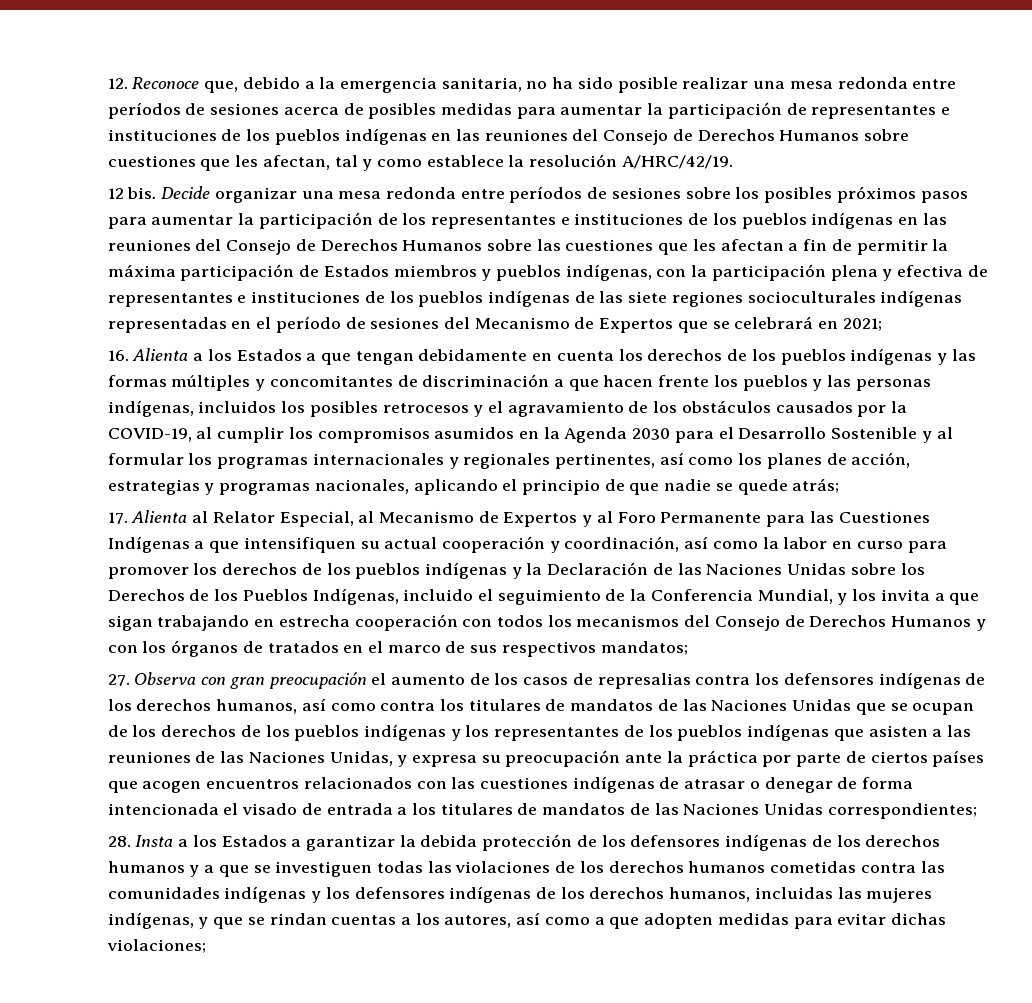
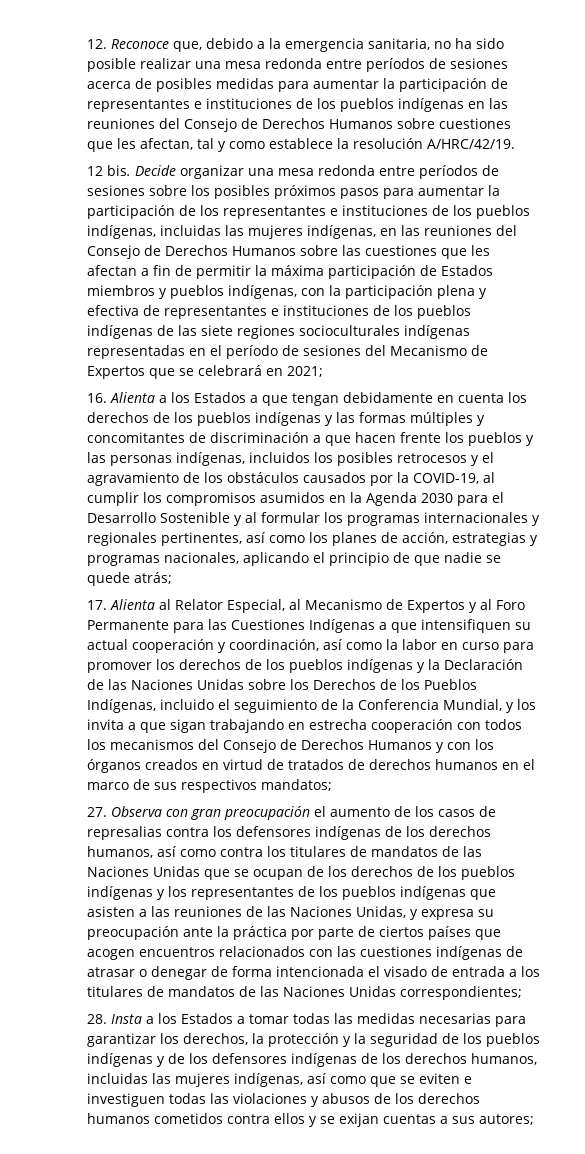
[811,212,894,229] indígenas -> [86,225,376,239] indígenas, incluidas las mujeres indígenas,
[242,641,339,653] de tratados -> [144,759,498,770] creados en virtud de tratados de derechos humanos
[306,834,941,851] [107,861,945,877] [107,886,322,903] garantizar la debida protección de los defensores indígenas de los derechos humanos y a que se investiguen todas las violaciones de los derechos humanos cometidas contra las comunidades indígenas y -> [248,1013,526,1027] [86,1033,540,1047] [86,1053,185,1067] tomar todas las medidas necesarias para garantizar los derechos, la protección y la seguridad de los pueblos indígenas y de
[198,912,947,929] [106,939,206,953] y que se rindan cuentas a los autores, así como a que adopten medidas para evitar dichas violaciones; -> [306,1073,472,1087] [86,1093,480,1107] [86,1113,534,1127] así como que se eviten e investiguen todas las violaciones y abusos de los derechos humanos cometidos contra ellos y se exijan cuentas a sus autores;

